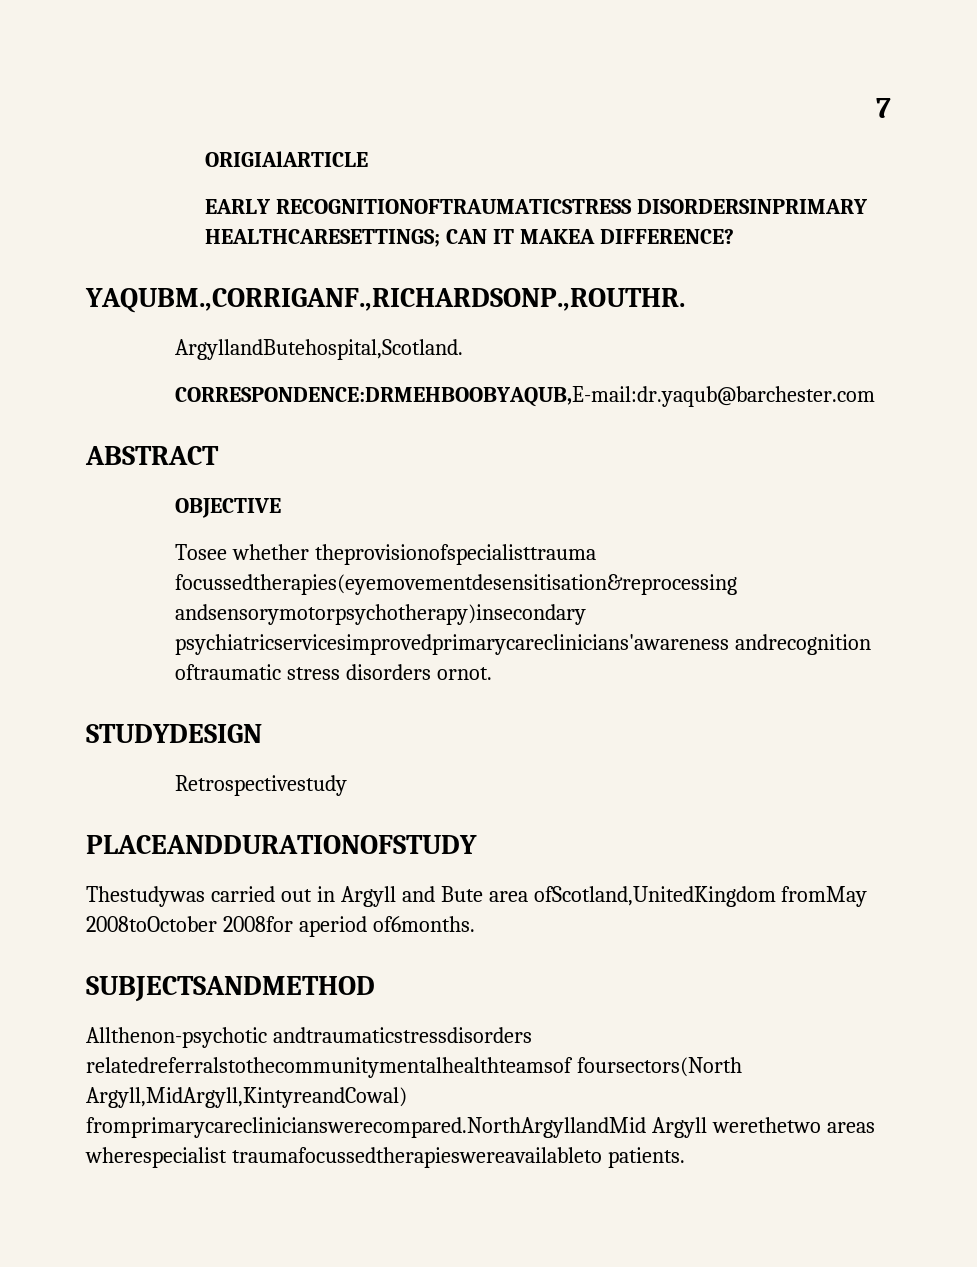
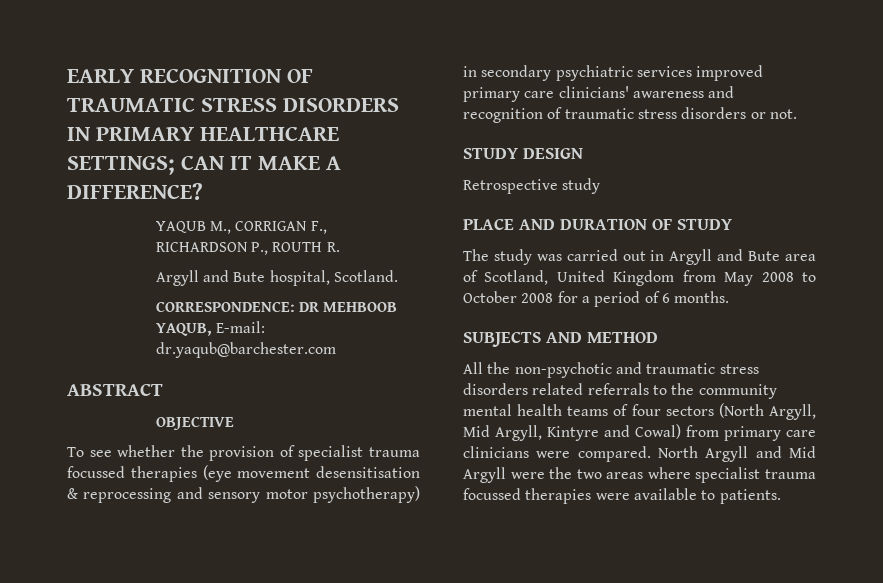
[876,98,891,118] [204,151,368,167] [204,199,868,214] [204,229,734,247] [85,288,685,313] [175,339,464,360] [175,386,876,407] [85,446,219,465] [175,498,282,518] [175,544,597,565] [175,574,738,595] [175,604,587,625] [175,634,872,655] [175,664,492,680] [86,724,262,743] [175,775,348,796] [86,835,477,854] [86,886,205,907] 7 // ORIGIAlARTICLE // EARLY RECOGNITIONOFTRAUMATICSTRESS DISORDERSINPRIMARY HEALTHCARESETTINGS; CAN IT MAKEA DIFFERENCE? // YAQUBM.,CORRIGANF.,RICHARDSONP.,ROUTHR. // ArgyllandButehospital,Scotland. // CORRESPONDENCE:DRMEHBOOBYAQUB,E-mail:dr.yaqub@barchester.com // ABSTRACT // OBJECTIVE // Tosee whether theprovisionofspecialisttrauma focussedtherapies(eyemovementdesensitisation&reprocessing andsensorymotorpsychotherapy)insecondary psychiatricservicesimprovedprimarycareclinicians'awareness andrecognition oftraumatic stress disorders ornot. // STUDYDESIGN // Retrospectivestudy // PLACEANDDURATIONOFSTUDY // Thestudywas -> [67,68,314,83] [67,97,400,112] [67,126,340,141] [67,155,342,175] [67,183,203,200] [155,221,327,234] [155,242,340,255] [155,270,399,286] [155,301,398,312] [155,321,266,336] [155,342,336,358] [67,383,163,396] [155,416,234,430] [67,445,420,461] [67,465,420,482] [67,486,420,503] [463,65,764,81] [463,86,735,102] [463,107,797,123] [463,148,583,159] [463,178,601,194] [463,219,732,230] [463,249,562,265] EARLY RECOGNITION OF TRAUMATIC STRESS DISORDERS IN PRIMARY HEALTHCARE SETTINGS; CAN IT MAKE A DIFFERENCE? // YAQUB M., CORRIGAN F., RICHARDSON P., ROUTH R. // Argyll and Bute hospital, Scotland. // CORRESPONDENCE: DR MEHBOOB YAQUB, E-mail: dr.yaqub@barchester.com // ABSTRACT // OBJECTIVE // To see whether the provision of specialist trauma focussed therapies (eye movement desensitisation & reprocessing and sensory motor psychotherapy) in secondary psychiatric services improved primary care clinicians' awareness and recognition of traumatic stress disorders or not. // STUDY DESIGN // Retrospective study // PLACE AND DURATION OF STUDY // The study was
[533,886,868,907] [86,916,475,937] [86,976,375,1002] [86,1027,532,1048] [86,1057,742,1078] [86,1087,407,1108] [86,1117,875,1138] [85,1147,602,1168] ofScotland,UnitedKingdom fromMay 2008toOctober 2008for aperiod of6months. // SUBJECTSANDMETHOD // Allthenon-psychotic andtraumaticstressdisorders relatedreferralstothecommunitymentalhealthteamsof foursectors(North Argyll,MidArgyll,KintyreandCowal) fromprimarycareclinicianswerecompared.NorthArgyllandMid Argyll werethetwo areas wherespecialist traumafocussedtherapieswereavailableto -> [463,270,816,286] [463,291,730,307] [463,332,658,347] [463,362,759,378] [463,383,777,399] [463,403,816,420] [463,424,816,441] [463,446,816,462] [463,467,816,483] [463,488,716,504] of Scotland, United Kingdom from May 2008 to October 2008 for a period of 6 months. // SUBJECTS AND METHOD // All the non-psychotic and traumatic stress disorders related referrals to the community mental health teams of four sectors (North Argyll, Mid Argyll, Kintyre and Cowal) from primary care clinicians were compared. North Argyll and Mid Argyll were the two areas where specialist trauma focussed therapies were available to

